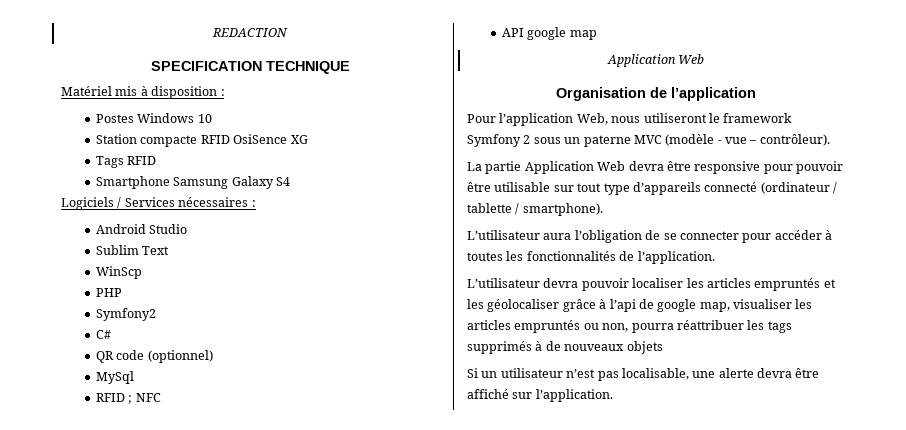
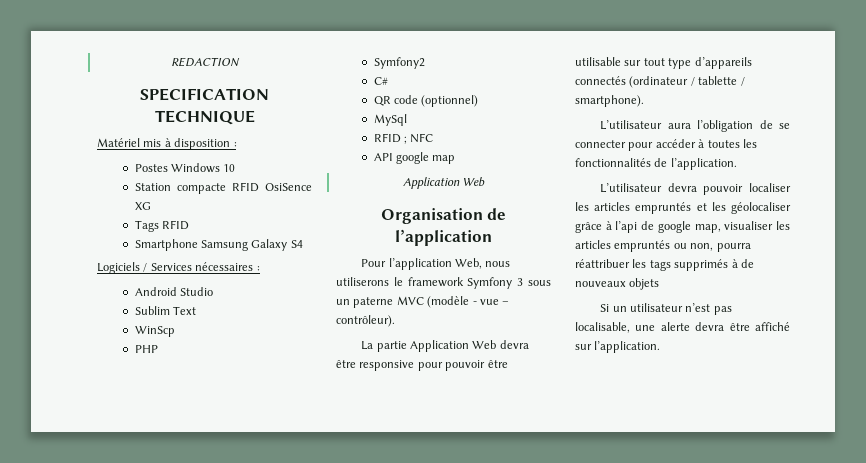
[643,113,707,123] utiliseront -> [336,277,389,286] utiliserons
[523,135,531,144] 2 -> [517,278,524,286] 3
[704,182,758,192] connecté -> [575,76,626,85] connectés

